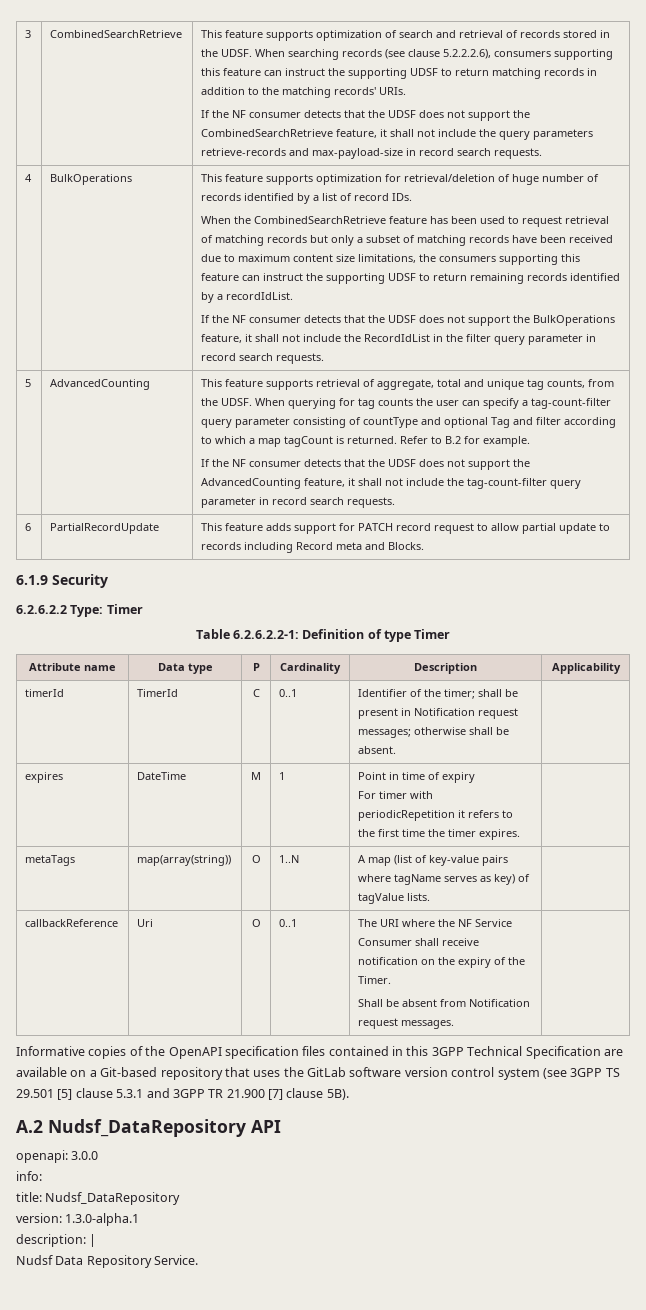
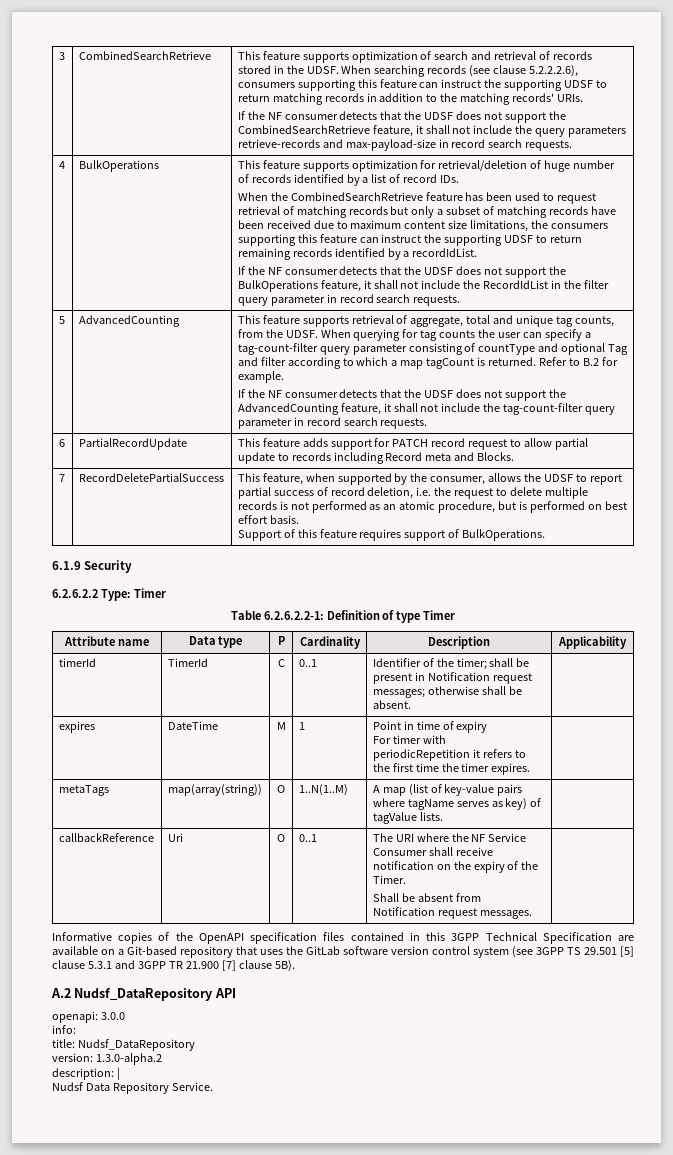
(425, 546) none -> [58,474,65,482] [78,473,224,482] [237,473,623,485] [237,487,589,499] [237,501,628,513] [237,515,299,524] [237,529,546,541] // 7 | RecordDeletePartialSuccess | This feature, when supported by the consumer, allows the UDSF to report partial success of record deletion, i.e. the request to delete multiple records is not performed as an atomic procedure, but is performed on best effort basis. // Support of this feature requires support of BulkOperations.
[279,855,300,863] 1..N -> [298,784,348,796] 1..N(1..M)
[65,1213,140,1226] 1.3.0-alpha.1 -> [95,1053,162,1065] 1.3.0-alpha.2

